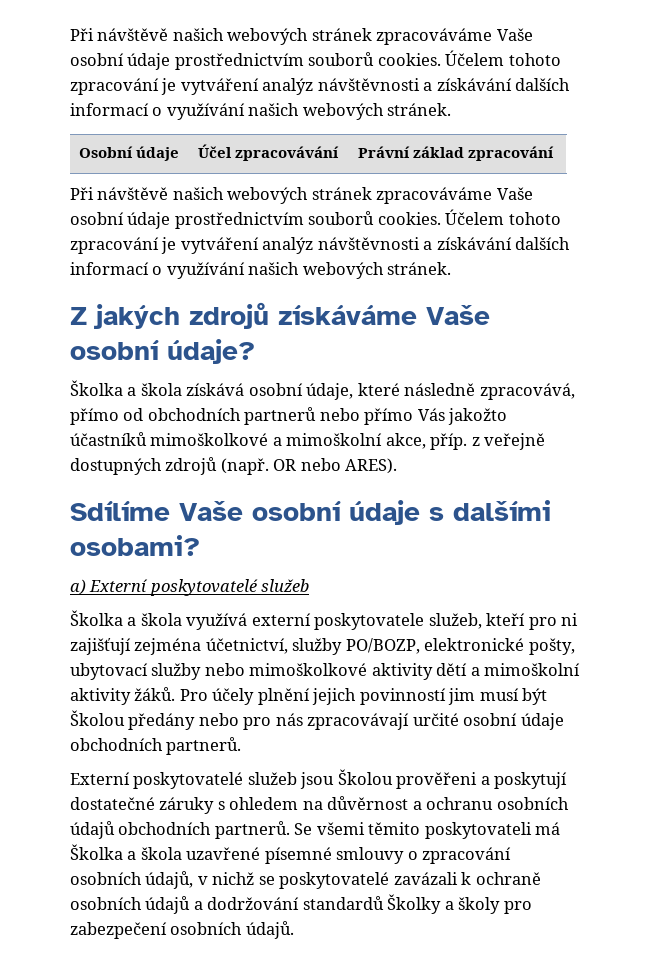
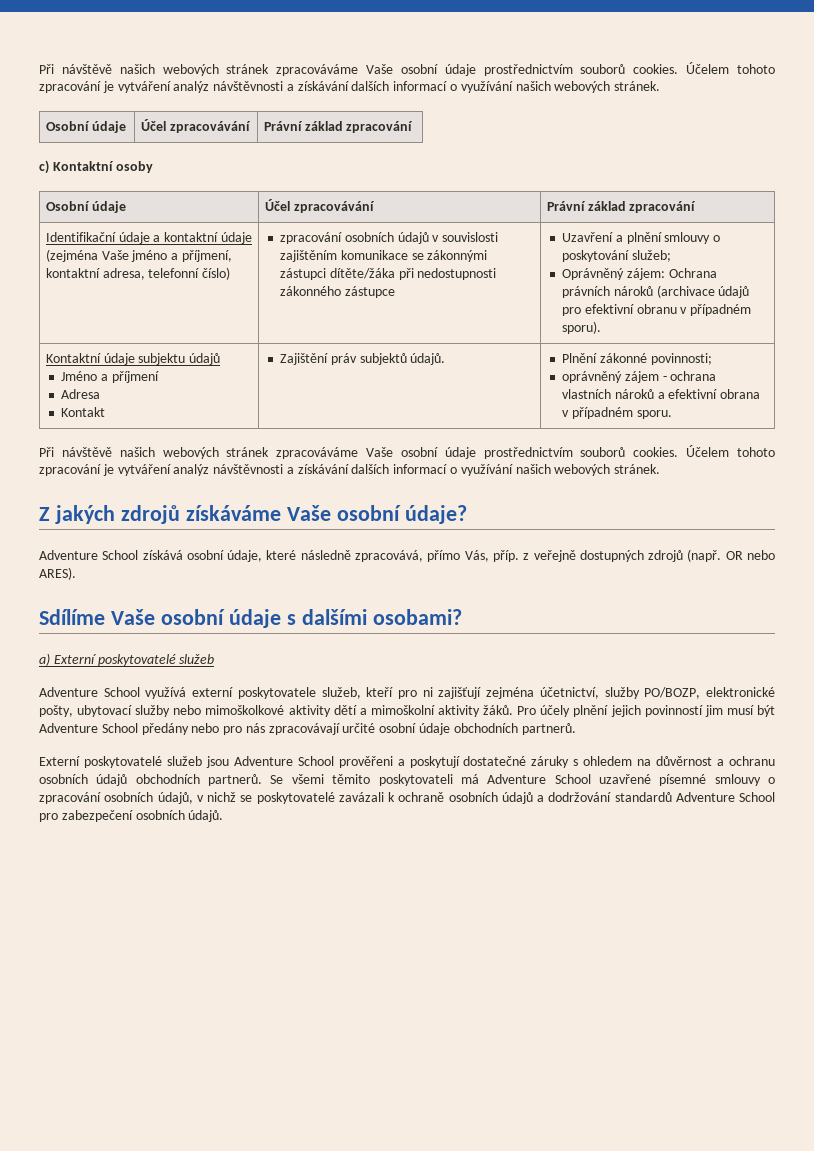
(554, 153) none -> [39,160,153,174] [45,201,126,213] [264,199,375,213] [546,201,697,213] [45,232,252,244] [45,249,232,262] [45,267,231,280] [280,232,499,244] [280,250,488,262] [280,268,497,280] [280,286,395,298] [562,232,721,244] [562,250,671,262] [562,268,717,280] [562,285,750,298] [562,304,752,316] [562,321,602,334] [45,353,221,365] [61,371,159,383] [61,389,101,399] [61,407,106,417] [280,353,446,365] [562,353,712,365] [562,371,717,383] [562,389,761,399] [562,407,672,419] // c) Kontaktní osoby // Osobní údaje | Účel zpracovávání | Právní základ zpracování // Identifikační údaje a kontaktní údaje (zejména Vaše jméno a příjmení, kontaktní adresa, telefonní číslo) | zpracování osobních údajů v souvislosti zajištěním komunikace se zákonnými zástupci dítěte/žáka při nedostupnosti zákonného zástupce | Uzavření a plnění smlouvy o poskytování služeb; // Oprávněný zájem: Ochrana právních nároků (archivace údajů pro efektivní obranu v případném sporu). // Kontaktní údaje subjektu údajů // Jméno a příjmení // Adresa // Kontakt | Zajištění práv subjektů údajů. | Plnění zákonné povinnosti; // oprávněný zájem - ochrana vlastních nároků a efektivní obrana v případném sporu.
[70,380,182,396] Školka a škola -> [39,550,139,560] Adventure School
[123,407,508,425] [70,432,426,449] od obchodních partnerů nebo přímo Vás jakožto účastníků mimoškolkové a mimoškolní akce, -> [464,550,489,562] Vás,
[70,610,182,626] Školka a škola -> [39,687,140,697] Adventure School
[70,710,125,726] Školou -> [39,723,138,733] Adventure School
[337,769,393,785] Školou -> [233,756,334,766] Adventure School
[70,844,182,860] Školka a škola -> [487,774,591,784] Adventure School
[387,894,501,914] Školky a školy -> [675,792,775,802] Adventure School

